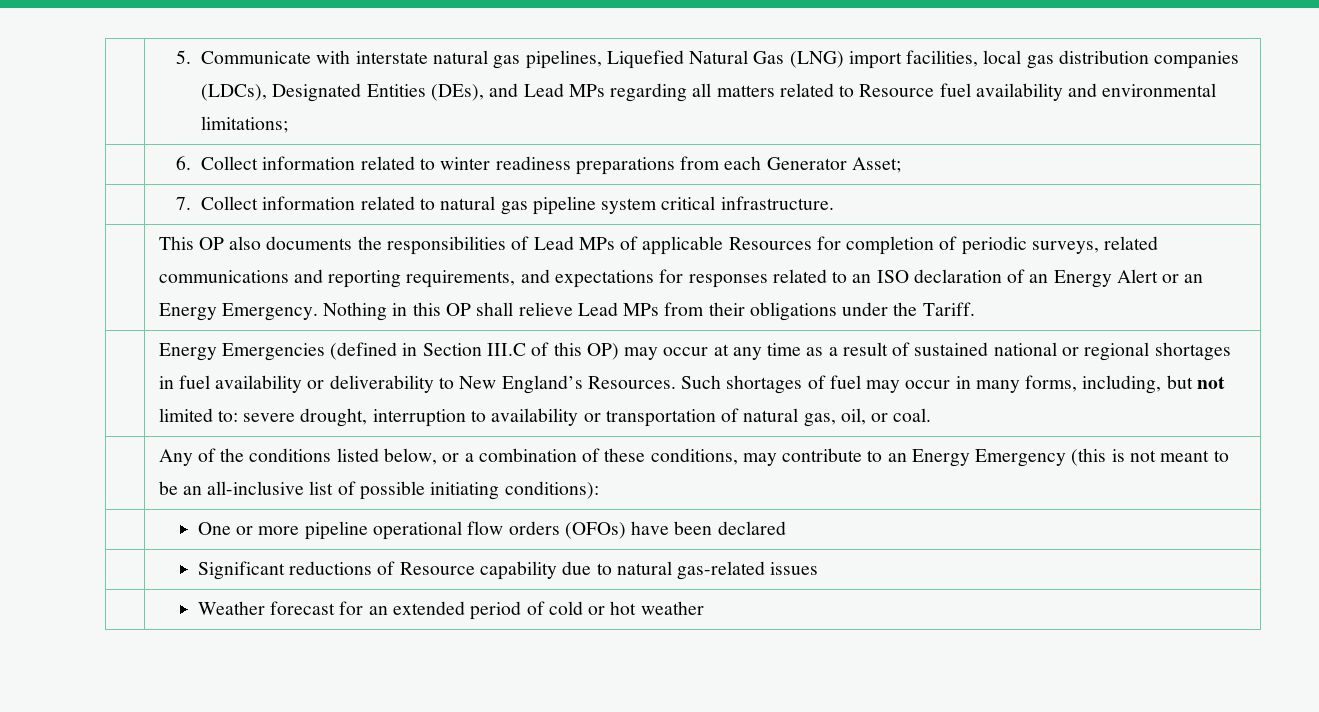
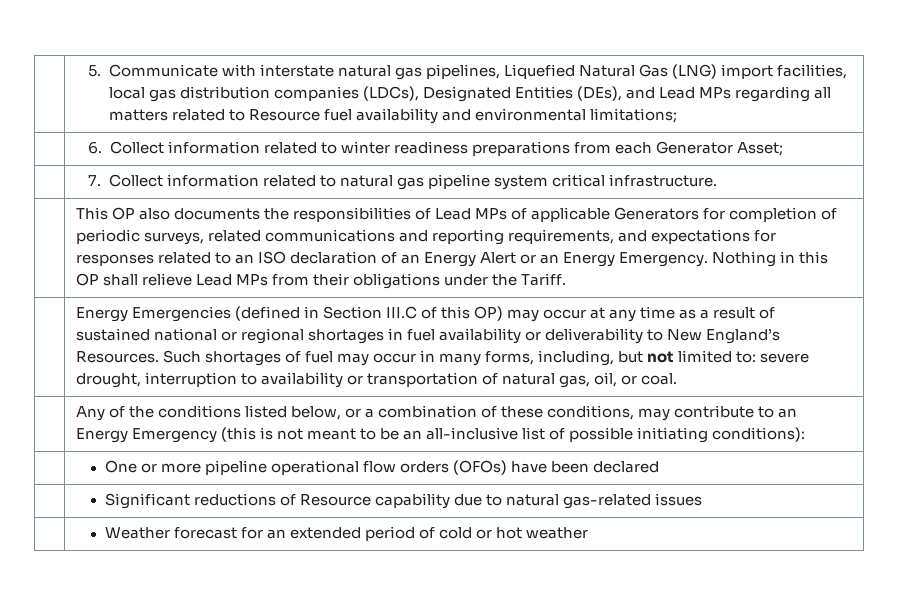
[728,237,812,250] Resources -> [614,207,700,220] Generators

